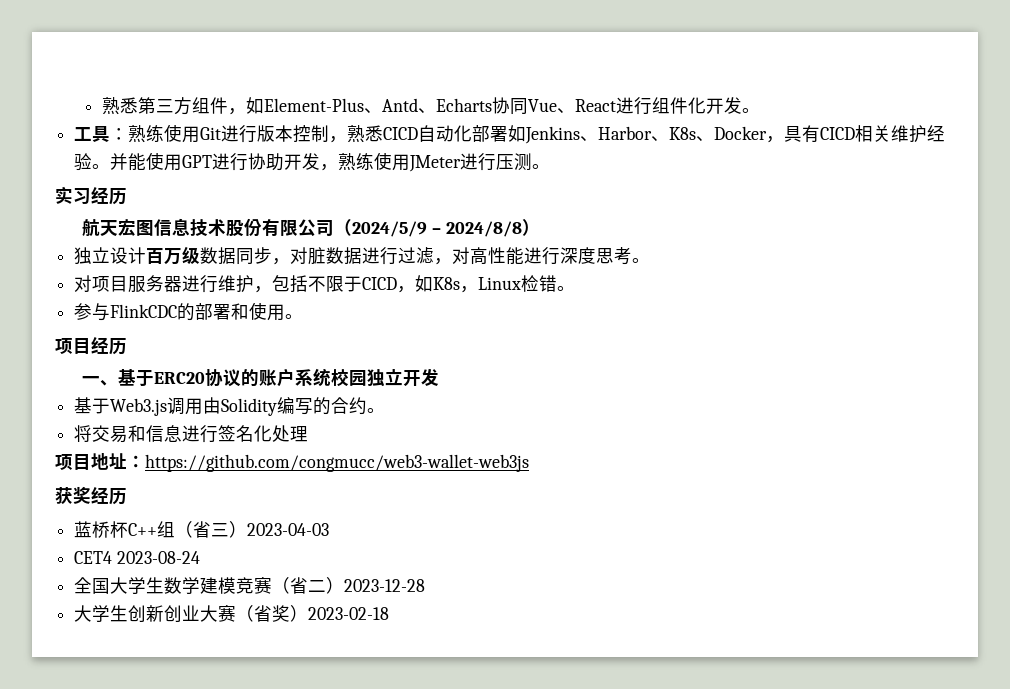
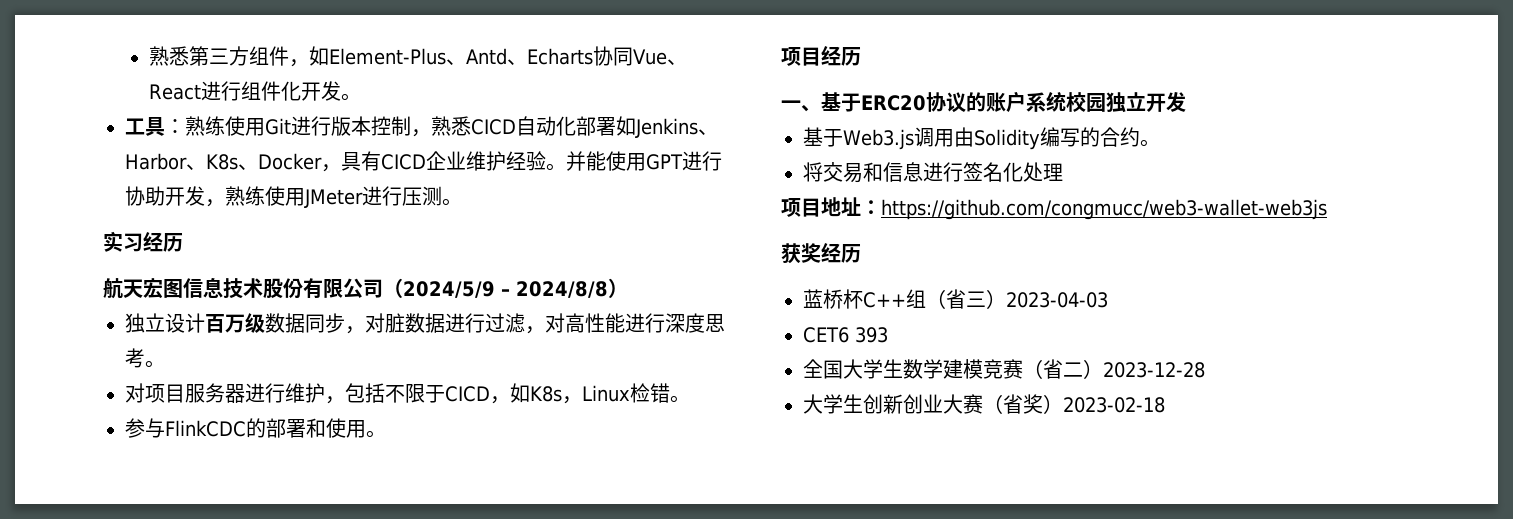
[855,125,892,142] 相关 -> [425,151,466,170] 企业
[74,551,200,564] CET4 2023-08-24 -> [803,327,888,343] CET6 393

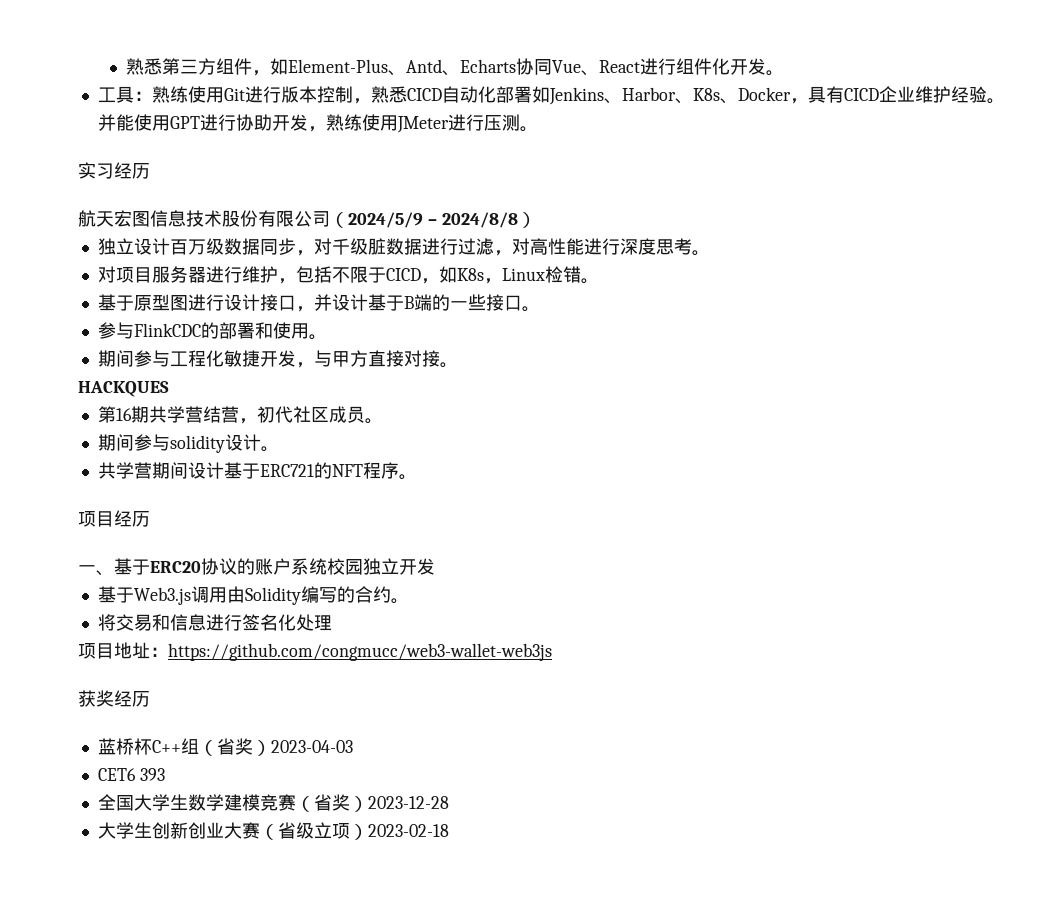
(385, 323) none -> [331,238,368,255] 千级
(690, 399) none -> [97,294,540,312] // 基于原型图进行设计接口，并设计基于B端的一些接口。
(386, 434) none -> [97,350,458,368] [78,381,169,397] [97,406,383,424] [97,434,279,453] [97,462,417,480] // 期间参与工程化敏捷开发，与甲方直接对接。 // HACKQUES // 第16期共学营结营，初代社区成员。 // 期间参与solidity设计。 // 共学营期间设计基于ERC721的NFT程序。
[966,291,986,307] 三 -> [234,738,253,755] 奖
[1063,362,1083,377] 二 -> [331,794,350,811] 奖
[1023,394,1043,414] 奖 -> [295,822,350,839] 级立项

